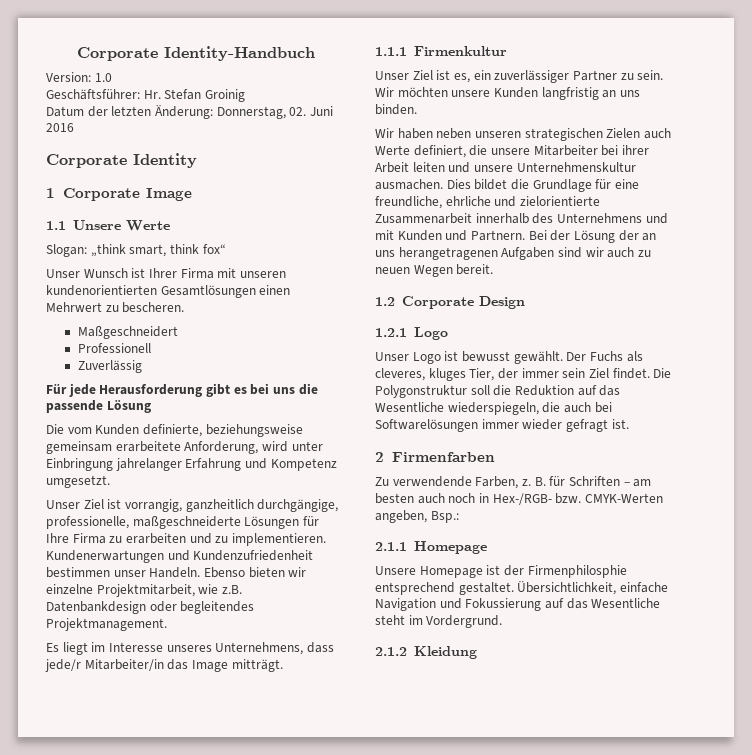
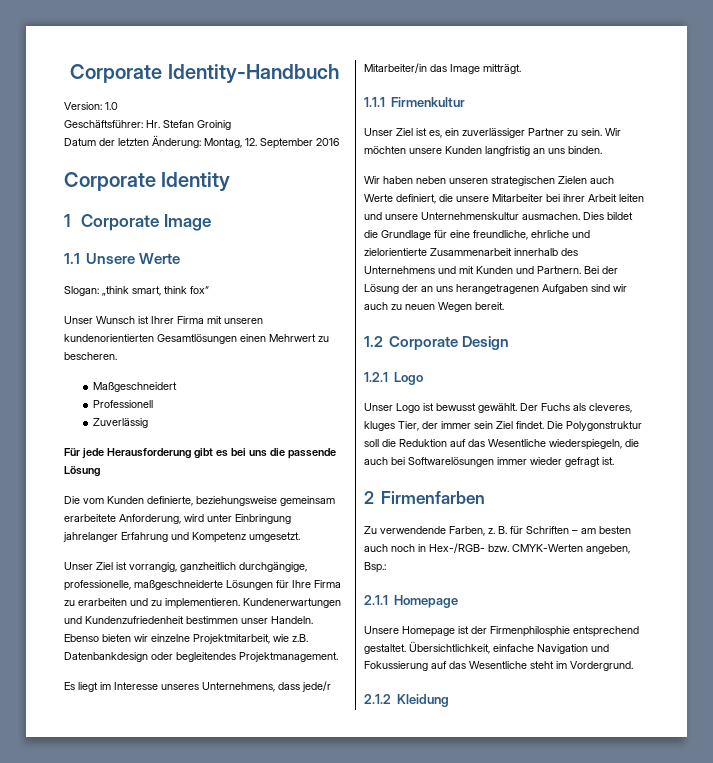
[216,106,333,119] Donnerstag, 02. Juni -> [204,138,313,149] Montag, 12. September

